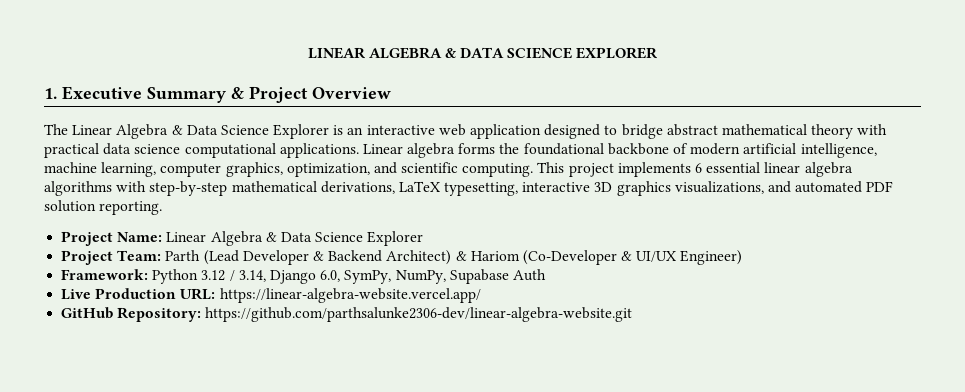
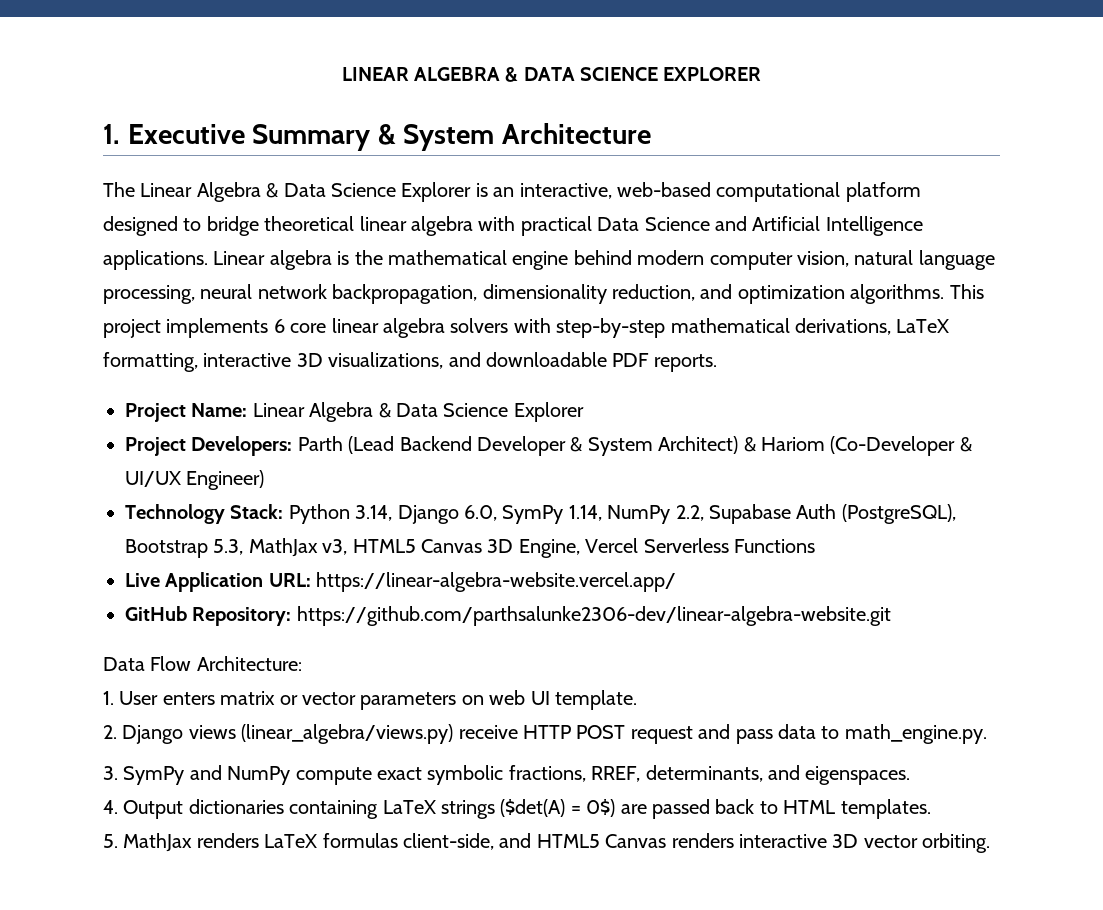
[249,86,391,103] Project Overview -> [403,123,651,151] System Architecture
[366,124,888,139] [44,143,877,158] [44,162,534,177] interactive web application designed to bridge abstract mathematical theory with practical data science computational applications. Linear algebra forms the foundational backbone of modern artificial intelligence, machine learning, computer graphics, optimization, and scientific computing. -> [519,182,921,202] [103,216,923,236] [103,250,995,270] [103,284,945,304] interactive, web-based computational platform designed to bridge theoretical linear algebra with practical Data Science and Artificial Intelligence applications. Linear algebra is the mathematical engine behind modern computer vision, natural language processing, neural network backpropagation, dimensionality reduction, and optimization algorithms.
[706,162,853,177] [44,181,112,196] essential linear algebra algorithms -> [290,318,509,338] core linear algebra solvers
[444,181,671,196] typesetting, interactive 3D graphics -> [103,352,323,372] formatting, interactive 3D
[795,181,894,193] [44,200,163,215] automated PDF solution reporting. -> [486,352,717,372] downloadable PDF reports.
[117,250,162,261] Team: -> [191,436,293,456] Developers:
(239, 257) none -> [399,436,472,451] Backend
[328,250,383,262] Backend -> [587,437,653,456] System
[61,269,546,284] Framework: Python 3.12 / 3.14, Django 6.0, SymPy, NumPy, Supabase Auth -> [125,504,956,524] [125,538,815,558] Technology Stack: Python 3.14, Django 6.0, SymPy 1.14, NumPy 2.2, Supabase Auth (PostgreSQL), Bootstrap 5.3, MathJax v3, HTML5 Canvas 3D Engine, Vercel Serverless Functions
[95,288,177,299] Production -> [165,572,264,592] Application
(633, 314) none -> [103,656,302,671] [103,690,637,710] [103,724,987,744] [103,765,911,785] [103,799,931,819] [103,833,991,853] // Data Flow Architecture: // 1. User enters matrix or vector parameters on web UI template. // 2. Django views (linear_algebra/views.py) receive HTTP POST request and pass data to math_engine.py. // 3. SymPy and NumPy compute exact symbolic fractions, RREF, determinants, and eigenspaces. // 4. Output dictionaries containing LaTeX strings ($det(A) = 0$) are passed back to HTML templates. // 5. MathJax renders LaTeX formulas client-side, and HTML5 Canvas renders interactive 3D vector orbiting.

